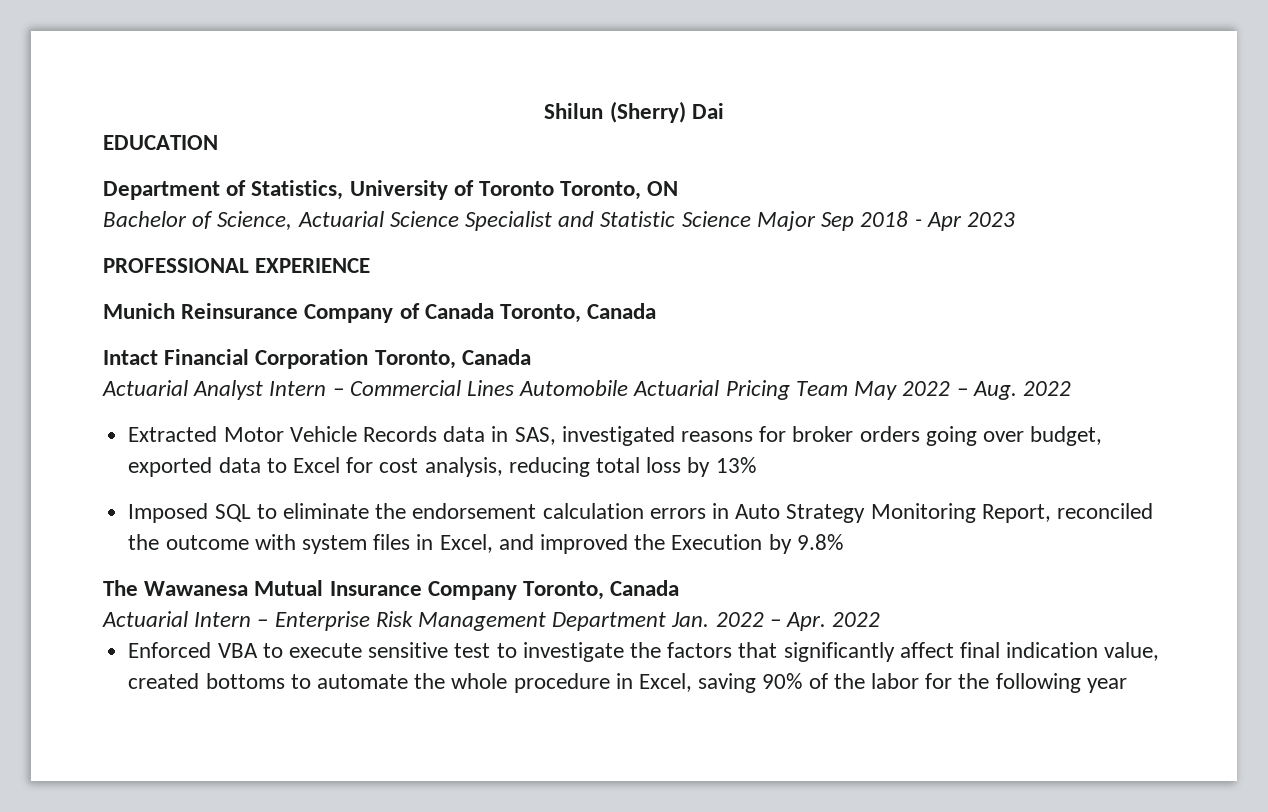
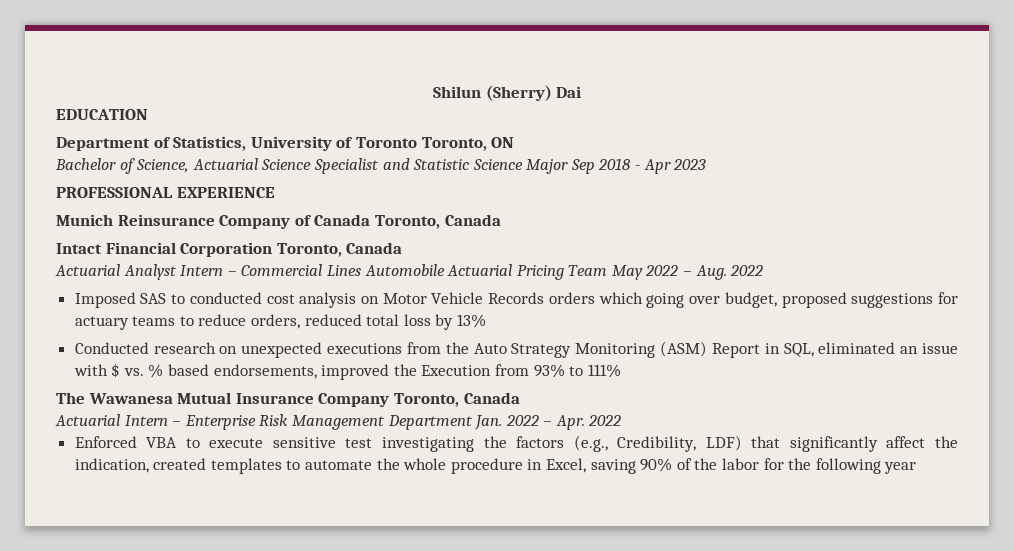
[128,426,1103,446] [128,457,756,477] [128,503,1154,523] [128,534,843,554] Extracted Motor Vehicle Records data in SAS, investigated reasons for broker orders going over budget, exported data to Excel for cost analysis, reducing total loss by 13% // Imposed SQL to eliminate the endorsement calculation errors in Auto Strategy Monitoring Report, reconciled the outcome with system files in Excel, and improved the Execution by 9.8% -> [74,292,958,308] [74,314,487,330] [74,341,958,358] [73,363,621,380] Imposed SAS to conducted cost analysis on Motor Vehicle Records orders which going over budget, proposed suggestions for actuary teams to reduce orders, reduced total loss by 13% // Conducted research on unexpected executions from the Auto Strategy Monitoring (ASM) Report in SQL, eliminated an issue with $ vs. % based endorsements, improved the Execution from 93% to 111%
[496,642,1160,662] [128,673,285,689] to investigate the factors that significantly affect final indication value, created bottoms -> [382,435,958,452] [74,458,282,474] investigating the factors (e.g., Credibility, LDF) that significantly affect the indication, created templates

